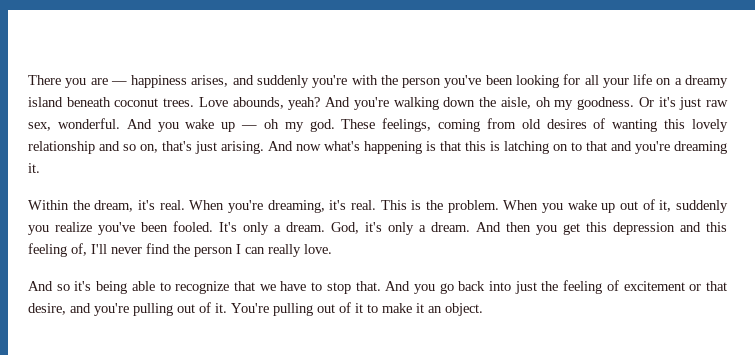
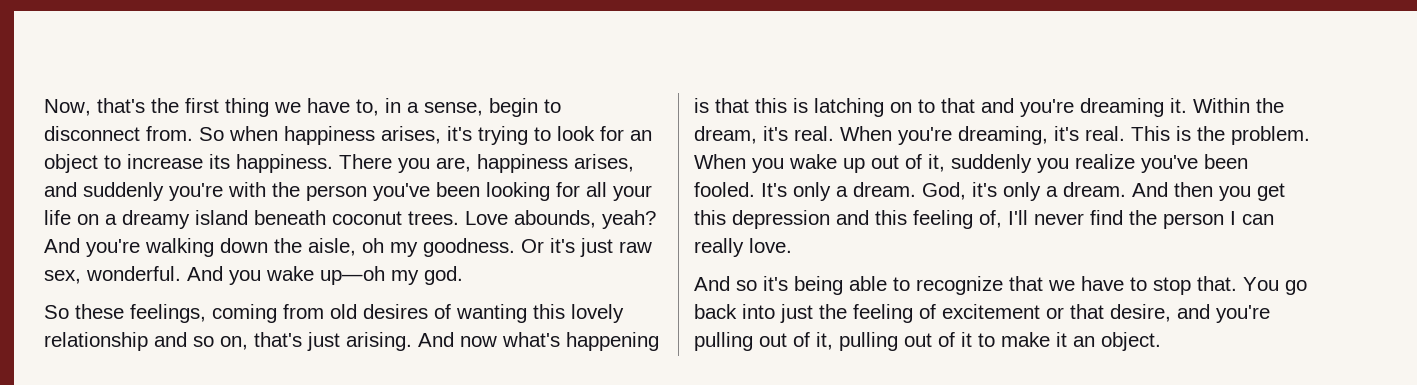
[28,75,127,88] There you are — -> [44,98,561,117] [44,126,652,145] [44,154,471,173] Now, that's the first thing we have to, in a sense, begin to disconnect from. So when happiness arises, it's trying to look for an object to increase its happiness. There you are,
[221,119,279,132] up — oh -> [320,266,385,285] up—oh
[341,119,376,129] These -> [44,304,124,319] // So these
(40, 168) // -> (1187, 105) none
[385,281,435,294] And you -> [1243,277,1279,291] You
[215,303,269,313] it. You're -> [816,332,833,350] it,

